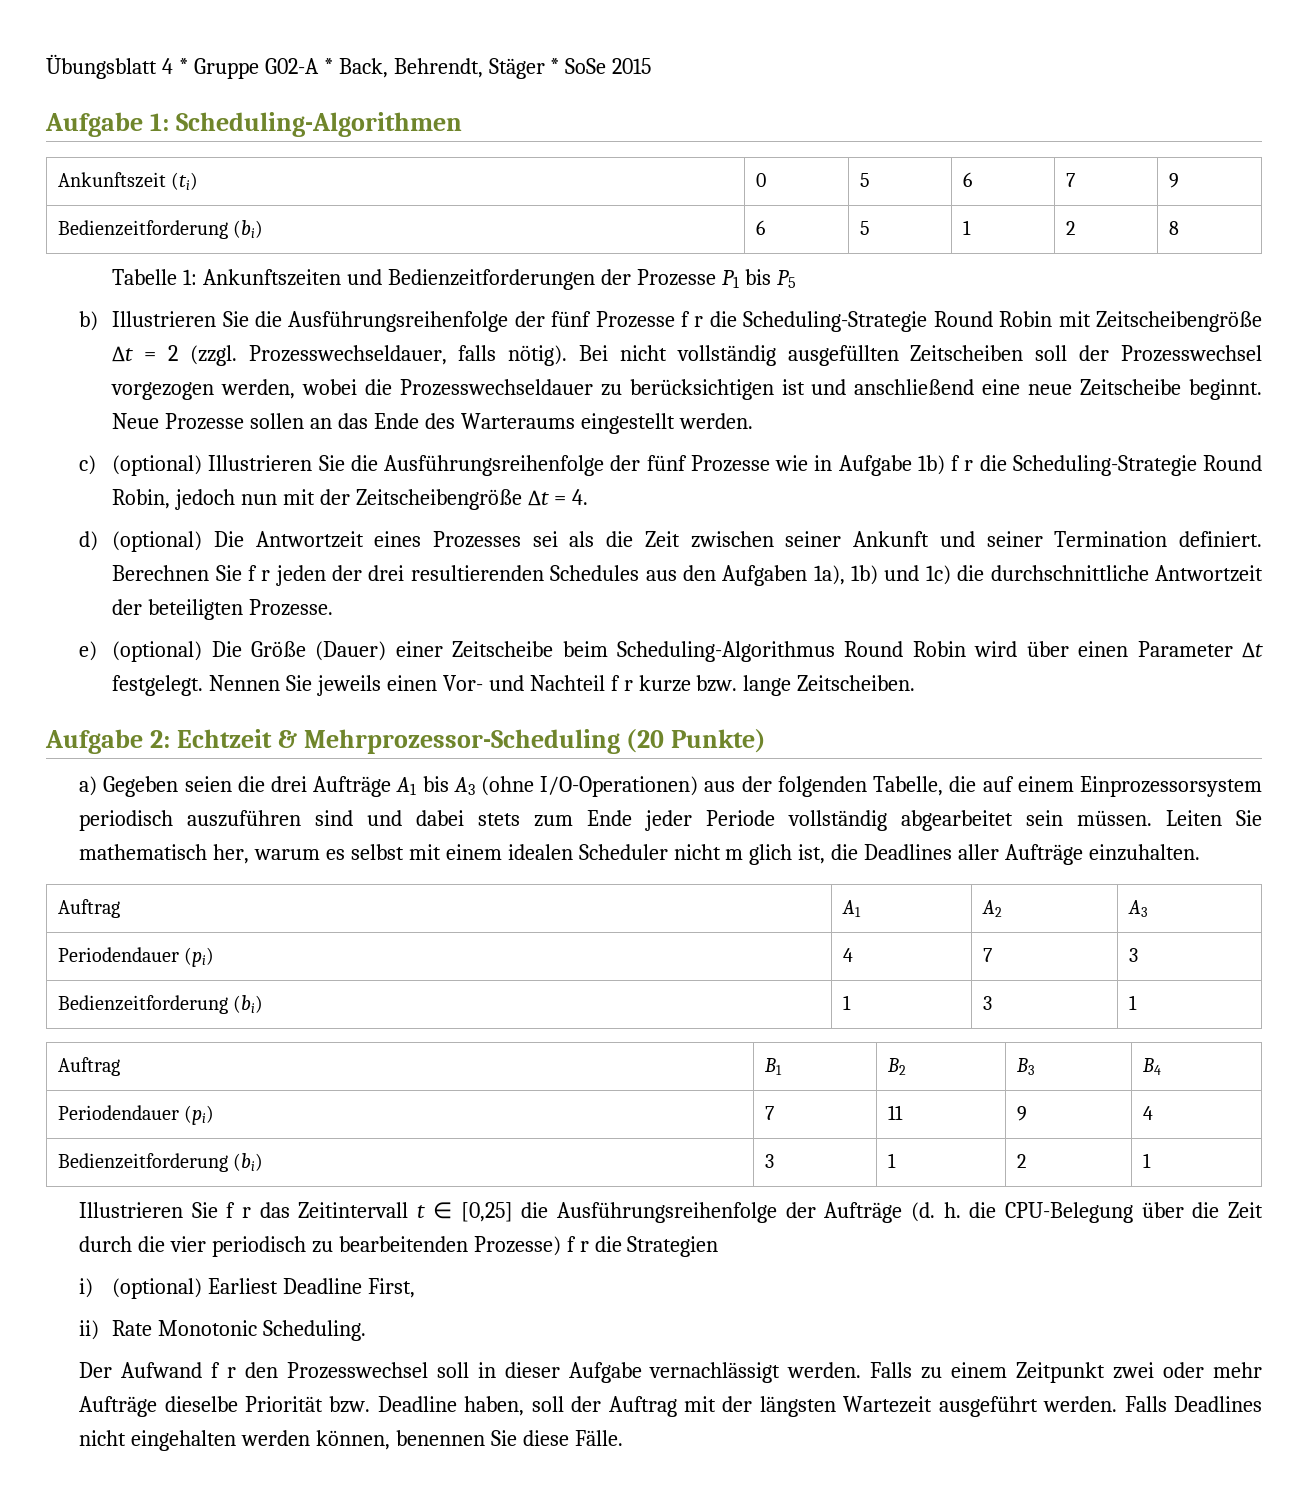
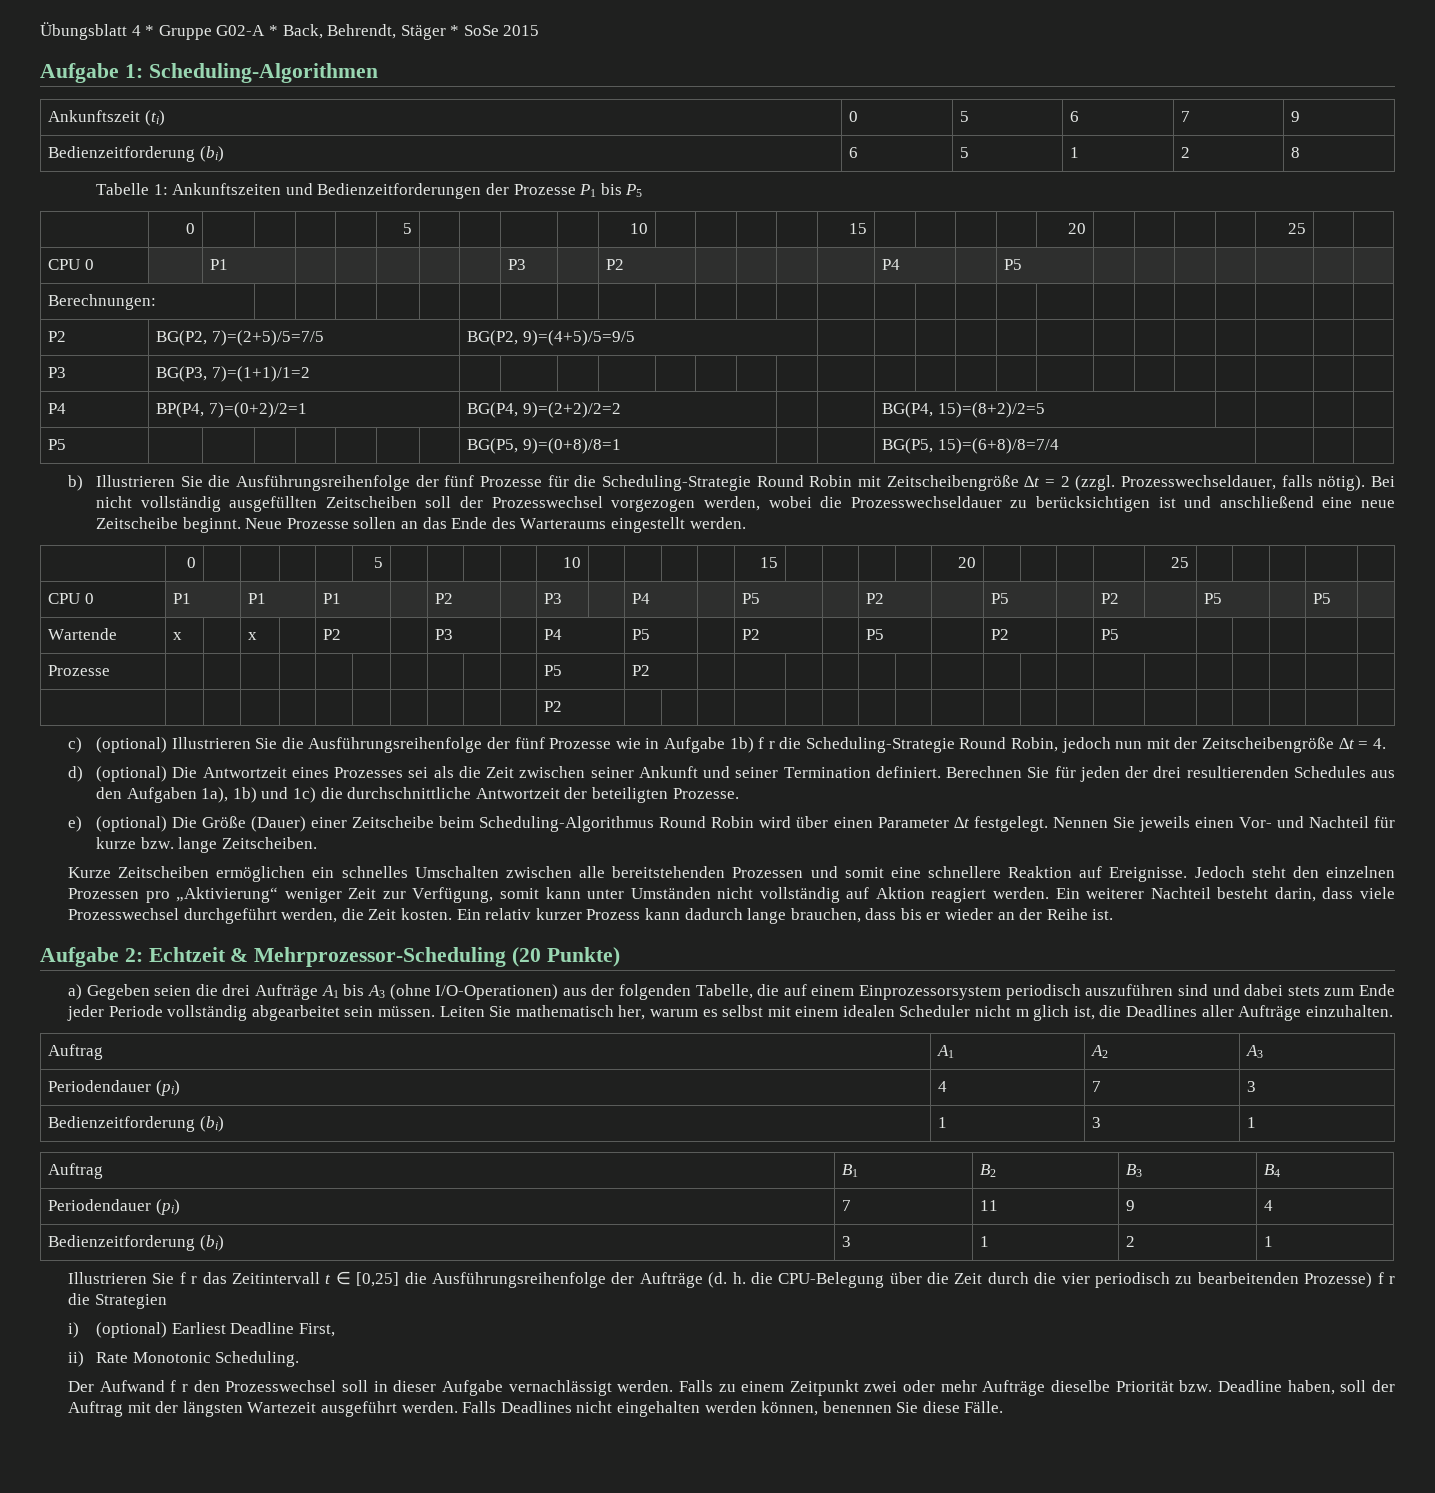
(796, 279) none -> [185,223,195,234] [402,223,412,234] [629,223,648,234] [848,223,867,234] [1067,223,1086,234] [1287,223,1306,234] [48,259,94,270] [210,259,229,270] [508,259,527,270] [606,259,625,270] [882,259,901,270] [1004,259,1023,270] [48,294,157,310] [48,331,67,342] [156,330,324,346] [467,330,635,346] [48,367,67,378] [156,366,310,382] [48,403,67,414] [156,402,307,418] [467,402,621,418] [882,402,1045,418] [48,439,67,450] [467,438,621,454] [882,438,1059,454] // | 0 | | | | | 5 | | | | | 10 | | | | | 15 | | | | | 20 | | | | | 25 | | // CPU 0 | | P1 | | | | | | P3 | | P2 | | | | | P4 | | P5 | | | | | | | // Berechnungen: | | | | | | | | | | | | | | | | | | | | | | | | | | // P2 | BG(P2, 7)=(2+5)/5=7/5 | BG(P2, 9)=(4+5)/5=9/5 | | | | | | | | | | | | | // P3 | BG(P3, 7)=(1+1)/1=2 | | | | | | | | | | | | | | | | | | | | | // P4 | BP(P4, 7)=(0+2)/2=1 | BG(P4, 9)=(2+2)/2=2 | | | BG(P4, 15)=(8+2)/2=5 | | | | // P5 | | | | | | | | BG(P5, 9)=(0+8)/8=1 | | | BG(P5, 15)=(6+8)/8=7/4 | | |
[681,311,704,327] f r -> [547,475,569,487] für
(753, 421) none -> [186,557,196,568] [373,557,383,568] [562,557,581,568] [759,557,778,568] [957,557,976,568] [1170,557,1189,568] [48,593,94,604] [173,593,192,604] [248,593,267,604] [323,593,342,604] [435,593,454,604] [544,593,563,604] [632,593,651,604] [742,593,761,604] [866,593,885,604] [991,593,1010,604] [1101,593,1120,604] [1204,593,1223,604] [1313,593,1332,604] [48,628,118,640] [173,632,183,640] [248,632,258,640] [323,629,342,640] [435,629,454,640] [544,629,563,640] [632,629,651,640] [742,629,761,640] [866,629,885,640] [991,629,1010,640] [1101,629,1120,640] [48,665,111,676] [544,665,563,676] [632,665,651,676] [544,701,563,712] // | 0 | | | | | 5 | | | | | 10 | | | | | 15 | | | | | 20 | | | | | 25 | | | | | // CPU 0 | P1 | P1 | P1 | | P2 | | P3 | | P4 | | P5 | | P2 | | P5 | | P2 | | P5 | | P5 | // Wartende | x | | x | | P2 | | P3 | | P4 | P5 | | P2 | | P5 | | P2 | | P5 | | | | | // Prozesse | | | | | | | | | | | P5 | P2 | | | | | | | | | | | | | | | | | // | | | | | | | | | | | P2 | | | | | | | | | | | | | | | | | | |
[247,565,271,581] f r -> [1054,766,1076,778] für
[610,675,633,691] f r -> [1374,816,1395,828] für
(916, 683) none -> [68,866,1396,882] [68,887,1395,903] [68,908,1114,924] // Kurze Zeitscheiben ermöglichen ein schnelles Umschalten zwischen alle bereitstehenden Prozessen und somit eine schnellere Reaktion auf Ereignisse. Jedoch steht den einzelnen Prozessen pro „Aktivierung“ weniger Zeit zur Verfügung, somit kann unter Umständen nicht vollständig auf Aktion reagiert werden. Ein weiterer Nachteil besteht darin, dass viele Prozesswechsel durchgeführt werden, die Zeit kosten. Ein relativ kurzer Prozess kann dadurch lange brauchen, dass bis er wieder an der Reihe ist.

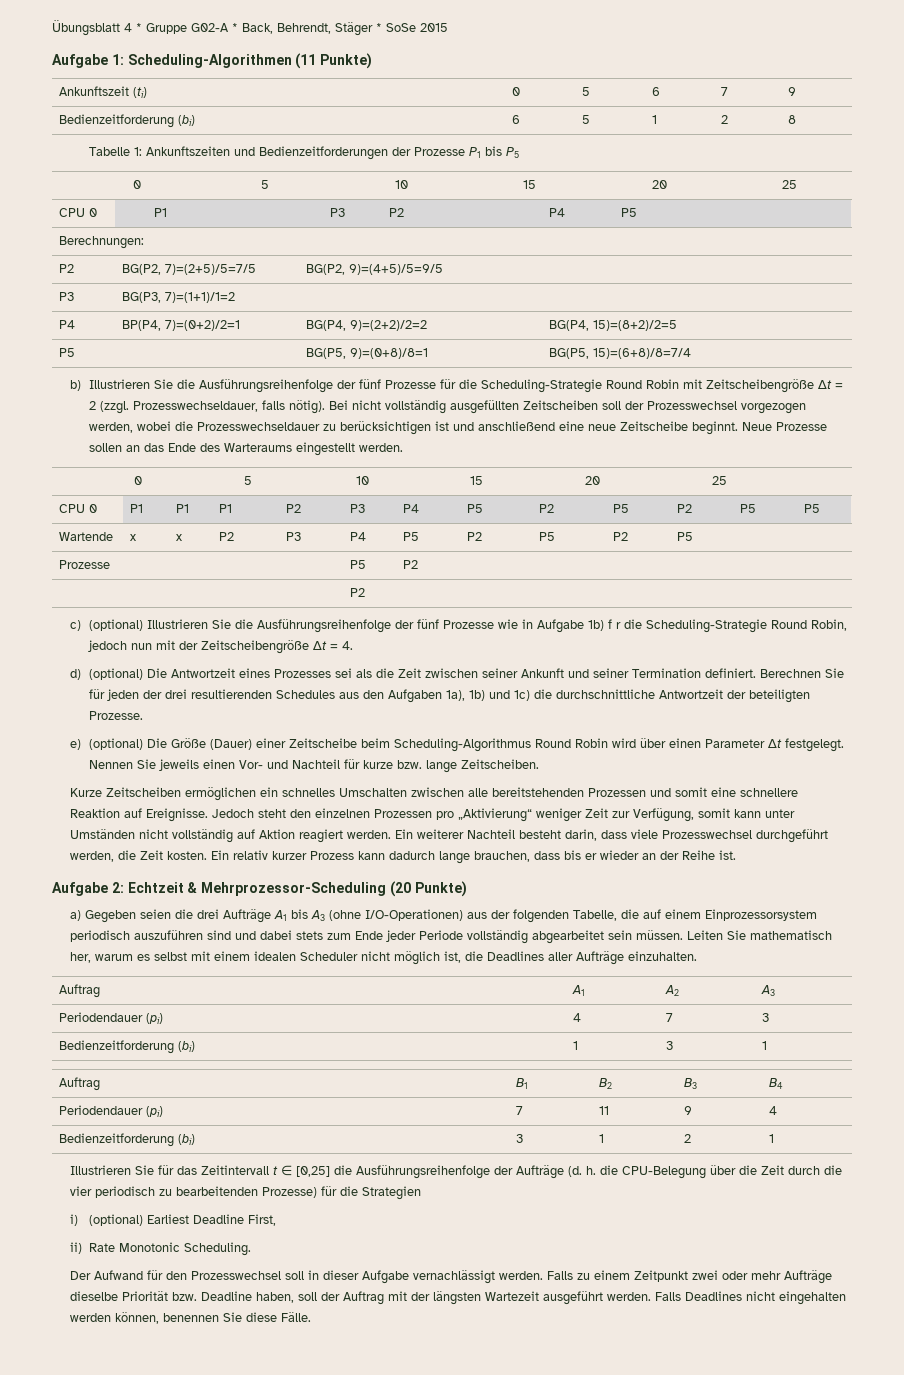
(378, 73) none -> [295,53,373,69] (11 Punkte)
[1015,1005,1070,1021] m glich -> [394,951,441,965] möglich
[179,1272,198,1284] f r -> [158,1165,175,1175] für
[1377,1272,1395,1284] f r -> [321,1186,338,1196] für
[170,1380,188,1392] f r -> [147,1270,164,1280] für

